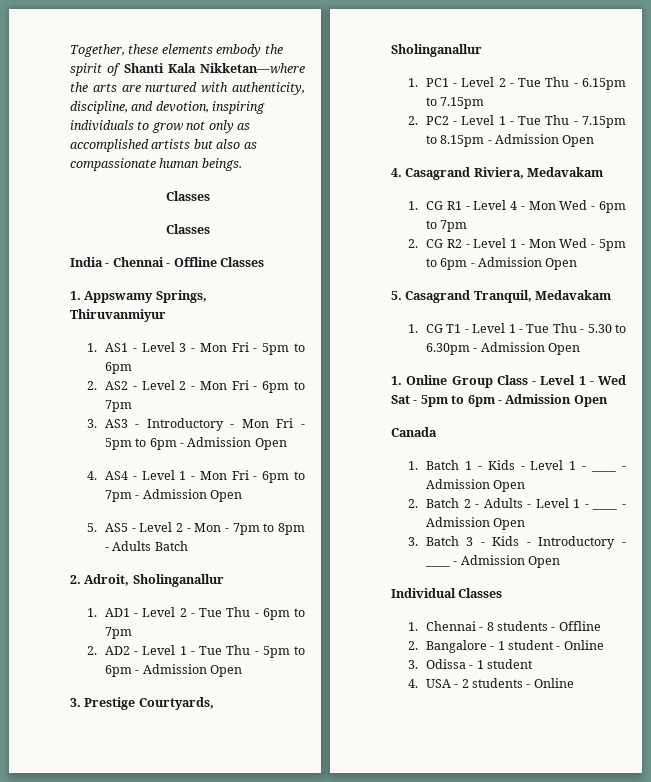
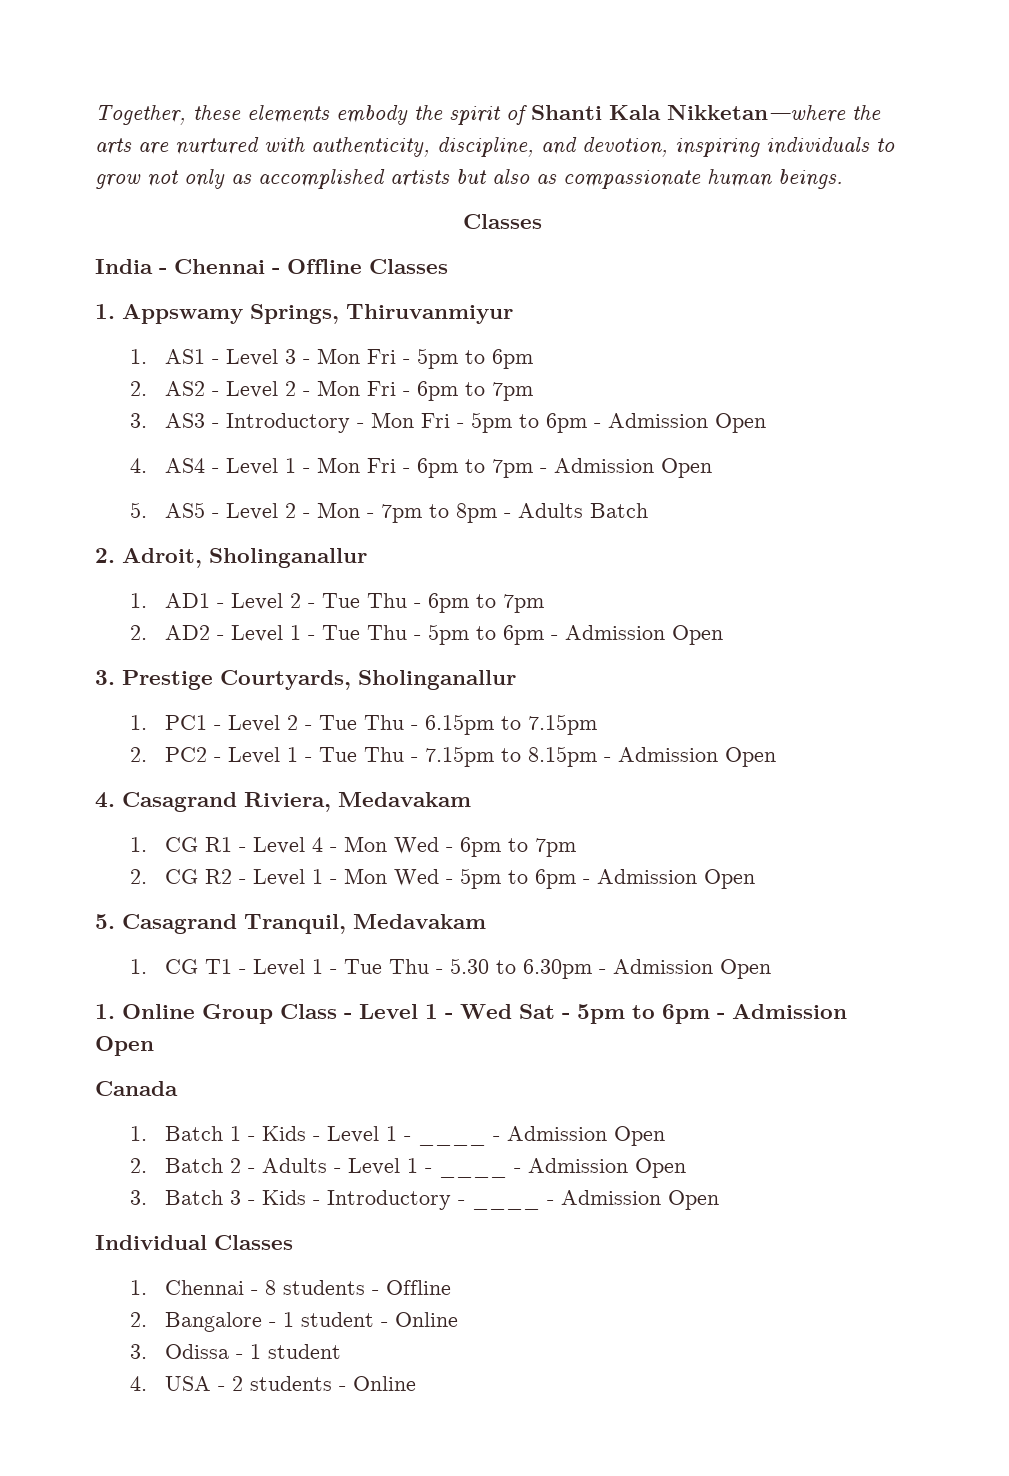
[165,224,210,234] // Classes -> (542, 221) none

